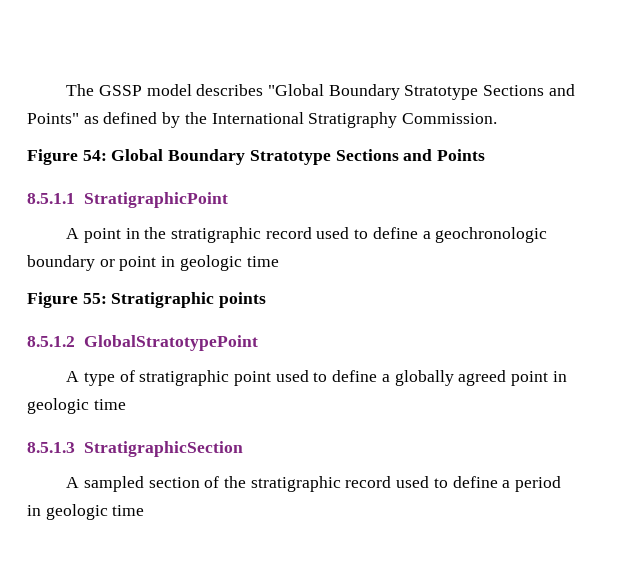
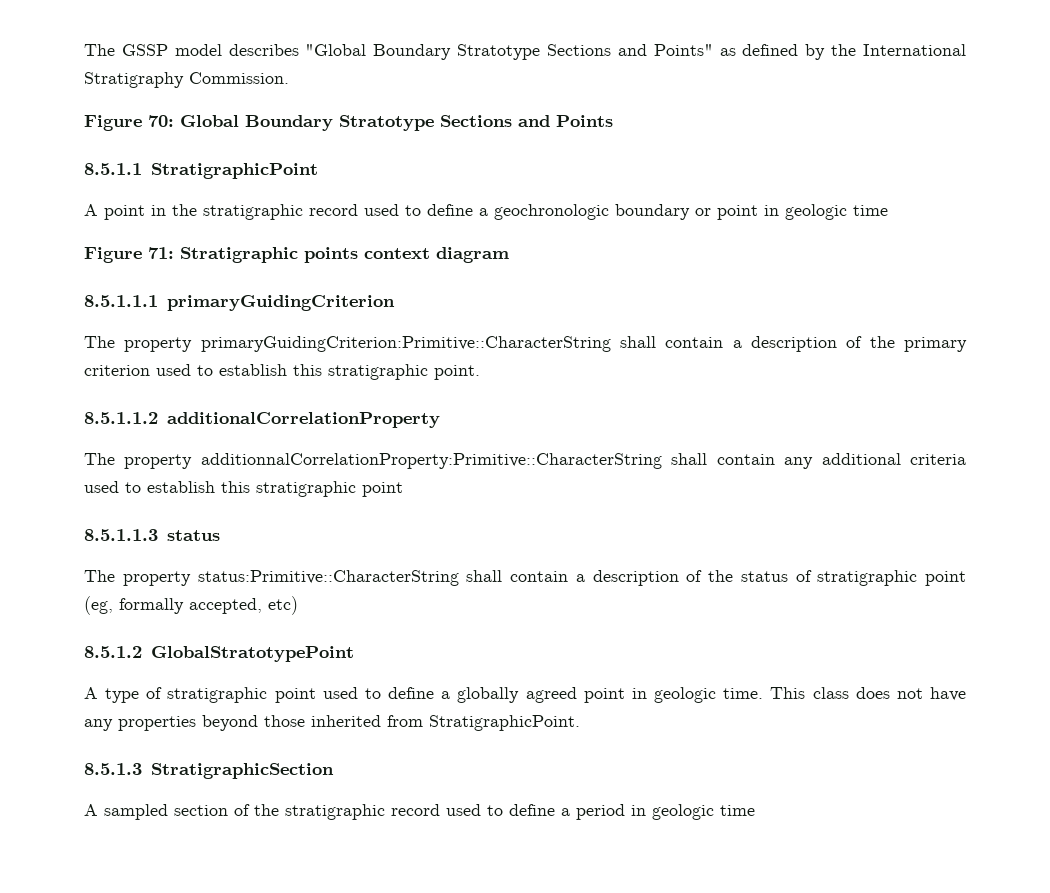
[82,150,107,161] 54: -> [148,115,174,127] 70:
[82,293,107,304] 55: -> [148,247,174,259] 71:
(267, 300) none -> [364,247,509,263] [84,295,395,311] [84,336,968,352] [84,364,480,380] [84,412,440,428] [84,453,967,469] [84,481,403,497] [84,529,220,541] [84,570,966,586] [84,596,298,615] context diagram // 8.5.1.1.1 primaryGuidingCriterion // The property primaryGuidingCriterion:Primitive::CharacterString shall contain a description of the primary criterion used to establish this stratigraphic point. // 8.5.1.1.2 additionalCorrelationProperty // The property additionnalCorrelationProperty:Primitive::CharacterString shall contain any additional criteria used to establish this stratigraphic point // 8.5.1.1.3 status // The property status:Primitive::CharacterString shall contain a description of the status of stratigraphic point (eg, formally accepted, etc)
[93,399,126,410] time -> [723,687,966,701] [84,715,580,731] time. This class does not have any properties beyond those inherited from StratigraphicPoint.

